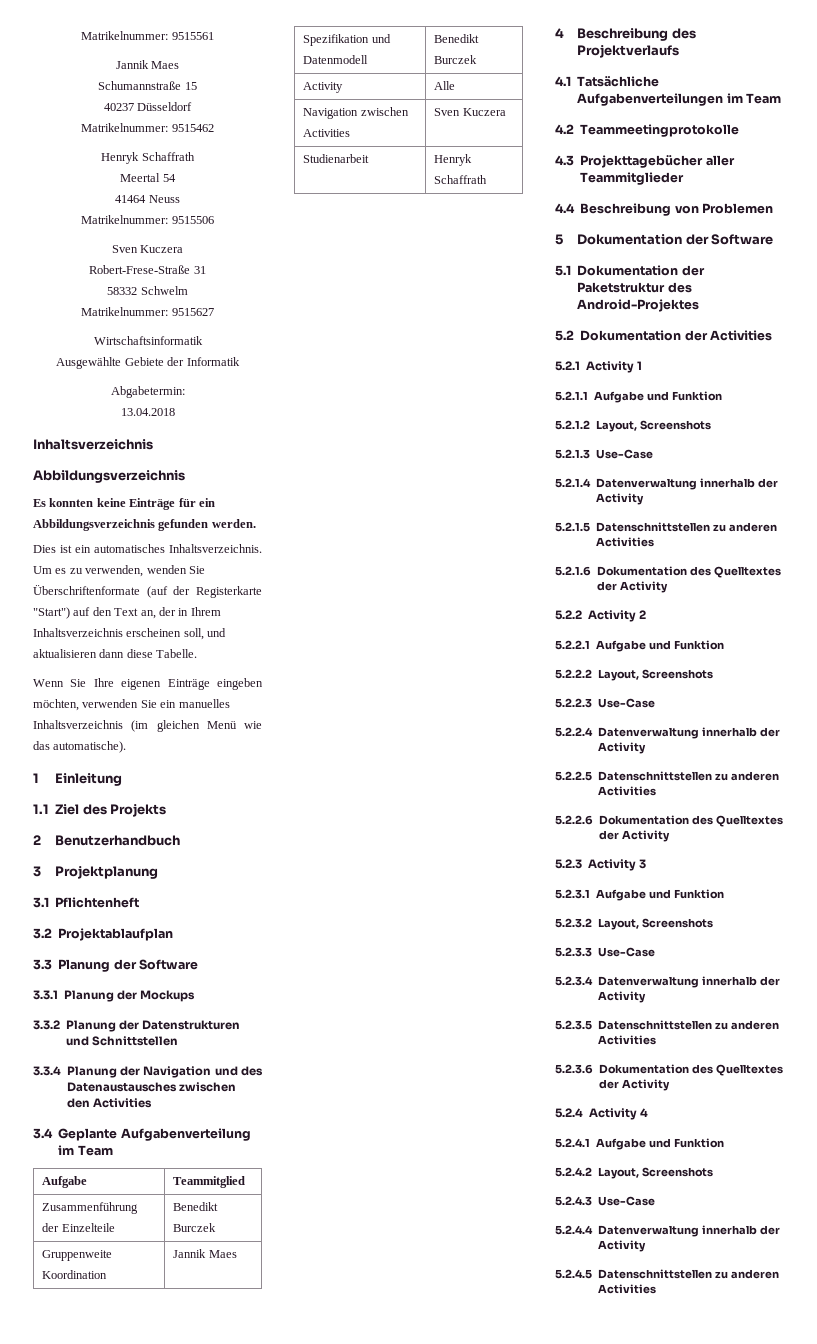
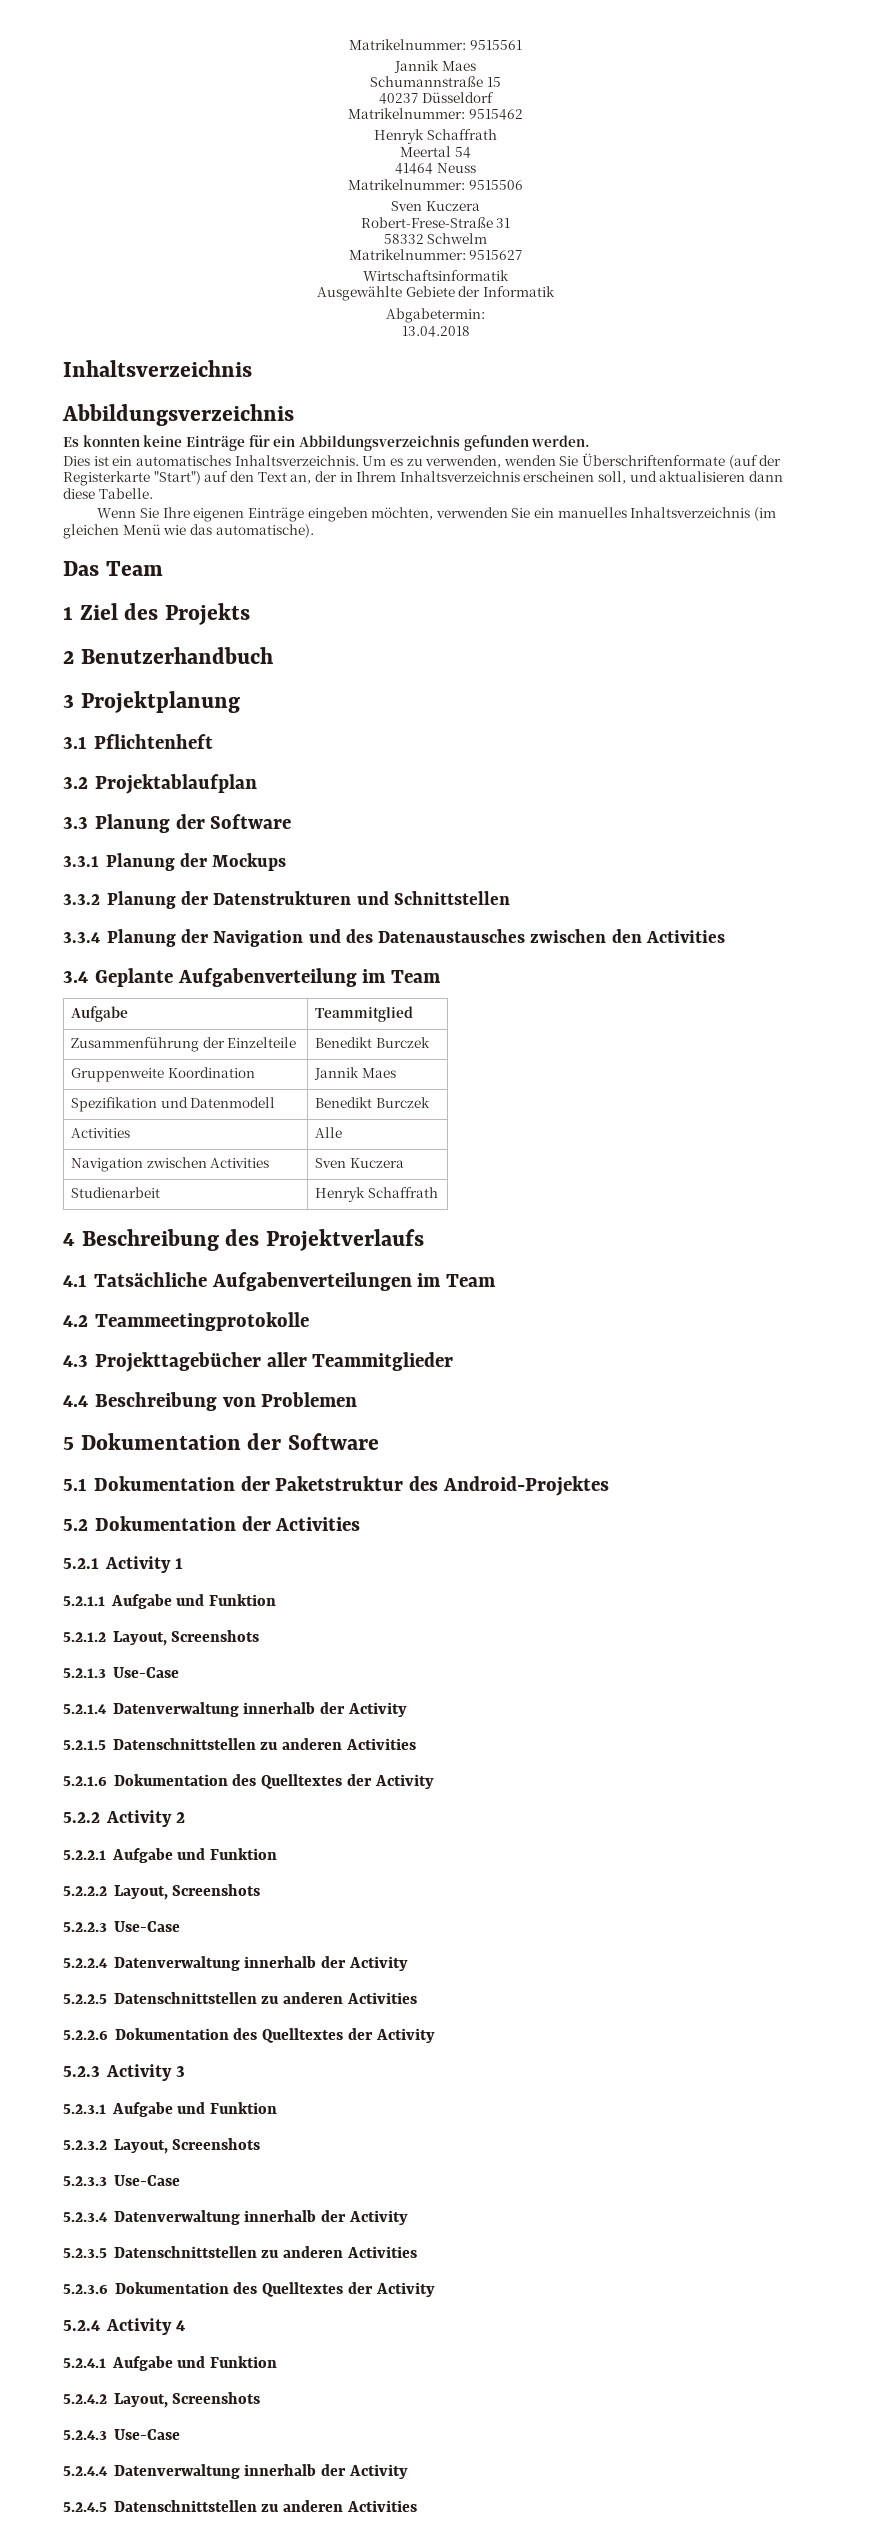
[33,773,123,786] [33,804,49,814] 1 Einleitung // 1.1 -> [63,561,163,576] [63,607,73,620] Das Team // 1
[303,82,344,93] Activity -> [70,1128,130,1138] Activities

